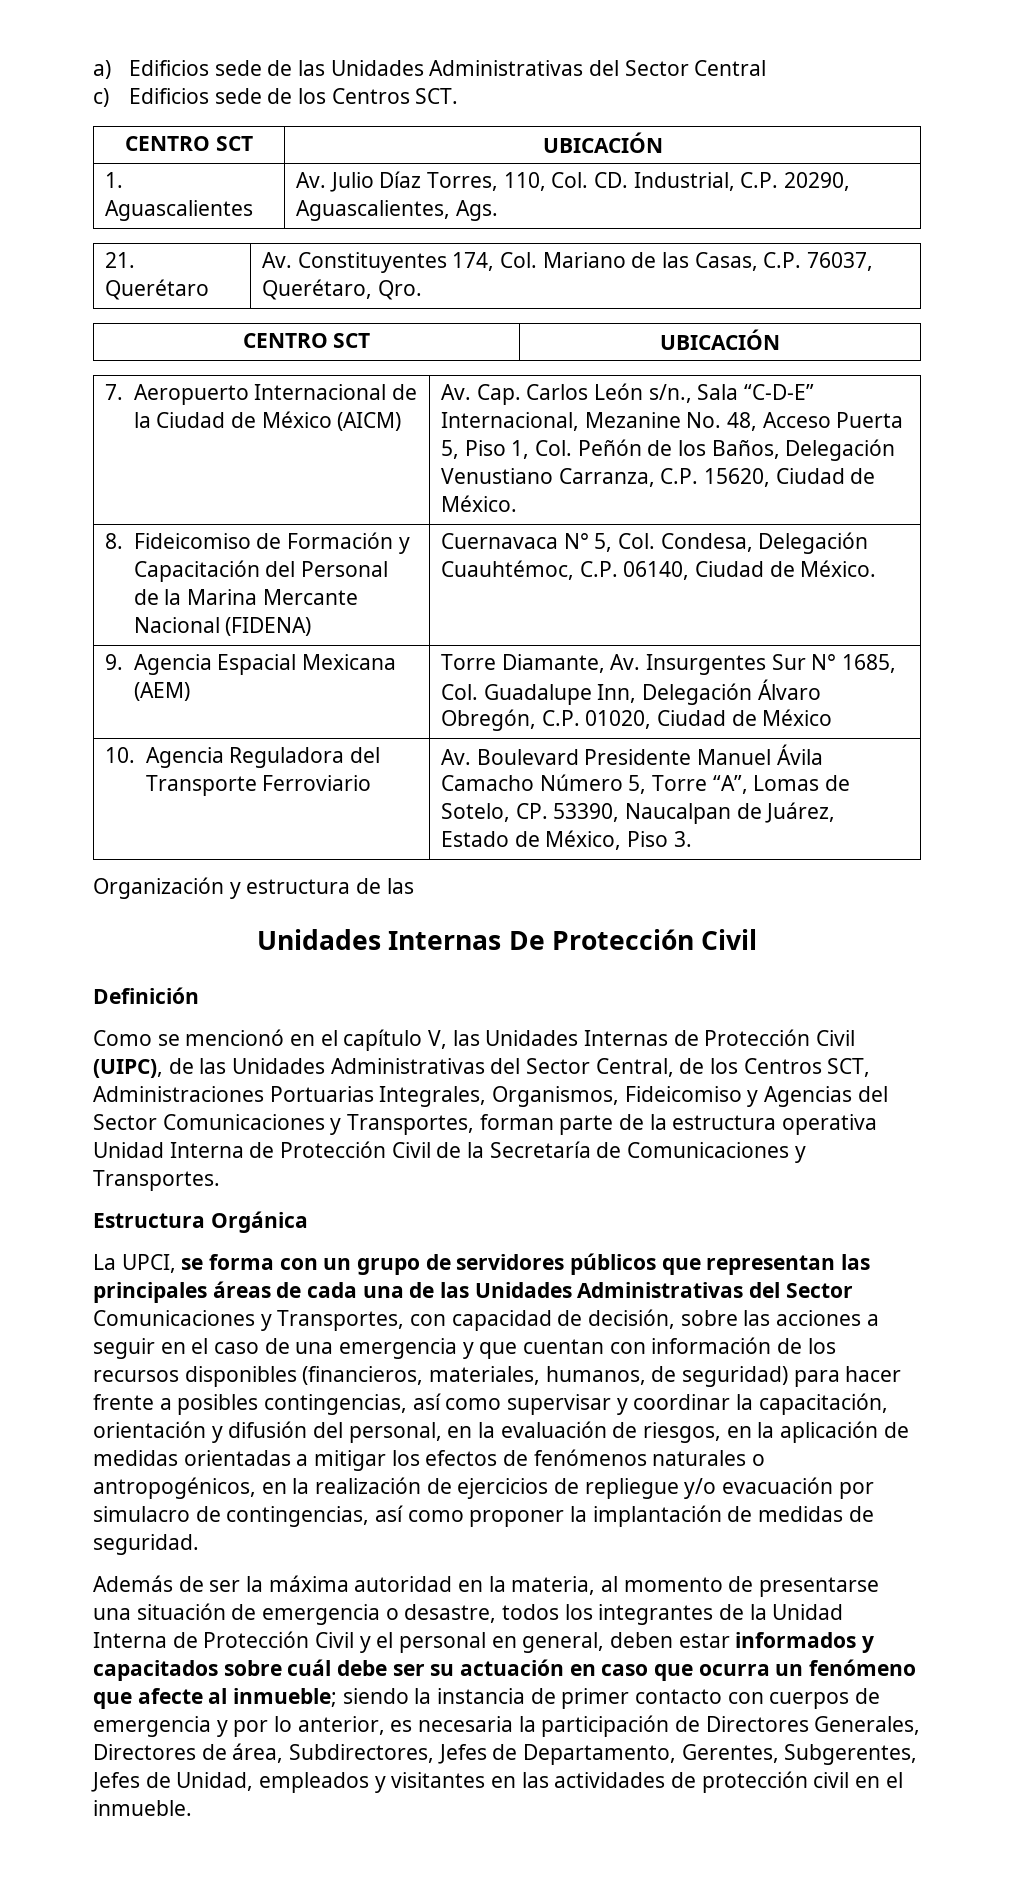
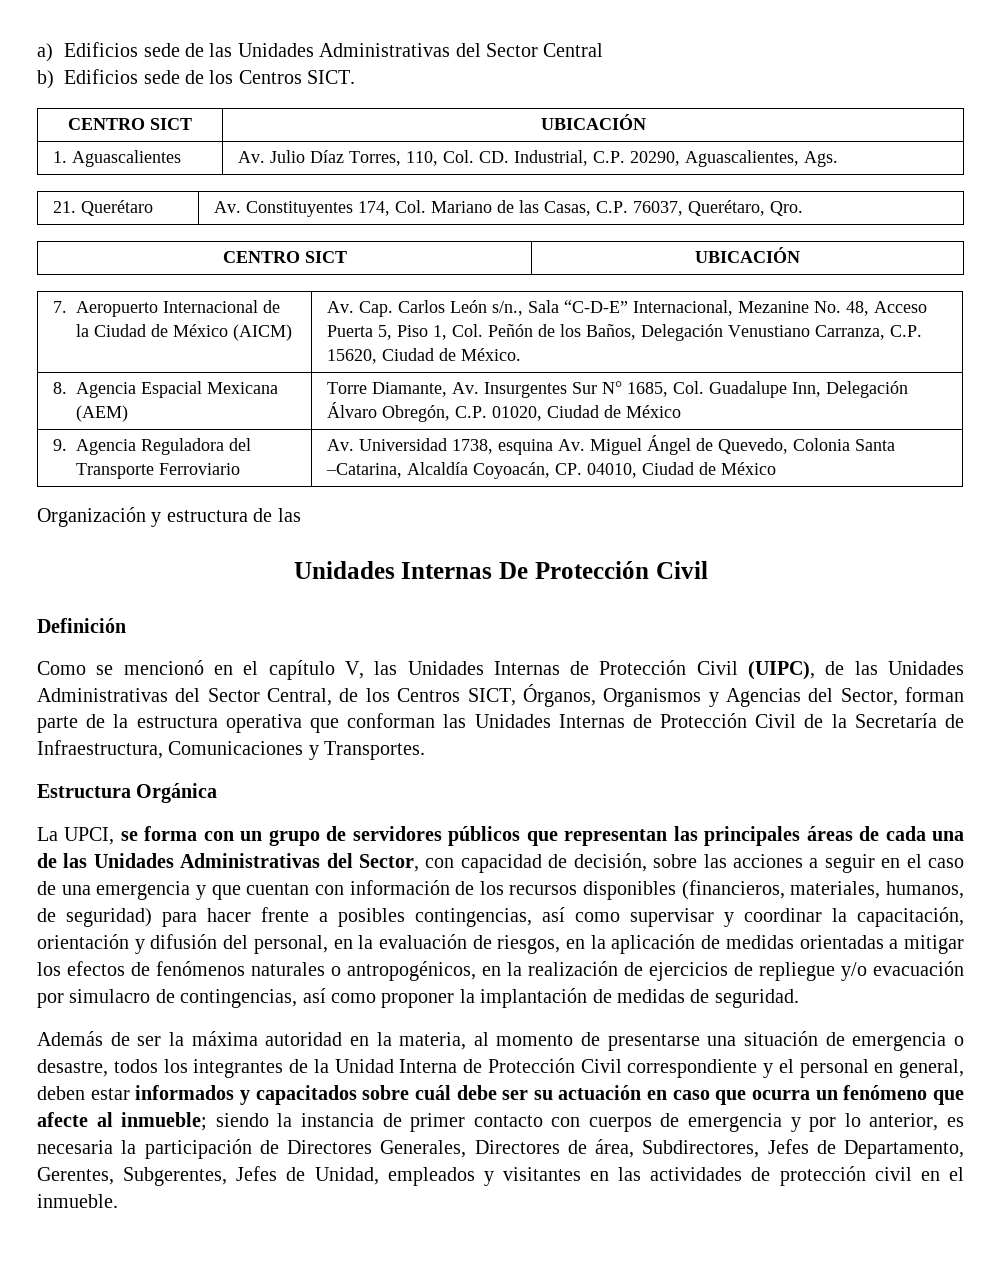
[93,88,109,107] c) -> [37,70,54,89] b)
[415,88,459,104] [125,136,253,151] SCT. // CENTRO SCT -> [307,70,356,84] [68,118,192,130] SICT. // CENTRO SICT
[333,333,371,348] SCT -> [304,251,347,263] SICT
[133,532,410,554] [133,560,388,582] [133,589,358,605] [133,617,312,636] [441,532,869,554] [441,560,877,580] [105,654,124,670] Fideicomiso de Formación y Capacitación del Personal de la Marina Mercante Nacional (FIDENA) | Cuernavaca N° 5, Col. Condesa, Delegación Cuauhtémoc, C.P. 06140, Ciudad de México. // 9. -> (67, 388) none
[105,747,136,763] 10. -> [52,439,67,451] 9.
[476,744,823,765] [441,774,851,794] [441,802,836,824] [441,830,692,850] Boulevard Presidente Manuel Ávila Camacho Número 5, Torre “A”, Lomas de Sotelo, CP. 53390, Naucalpan de Juárez, Estado de México, Piso 3. -> [358,435,895,455] [325,462,776,479] Universidad 1738, esquina Av. Miguel Ángel de Quevedo, Colonia Santa –Catarina, Alcaldía Coyoacán, CP. 04010, Ciudad de México
[827,1058,871,1077] [93,1086,888,1107] [93,1114,475,1135] SCT, Administraciones Portuarias Integrales, Organismos, Fideicomiso y Agencias del Sector Comunicaciones y Transportes, -> [467,684,898,707] SICT, Órganos, Organismos y Agencias del Sector,
[93,1142,244,1158] Unidad Interna -> [309,713,625,733] que conforman las Unidades Internas
(622, 1150) none -> [37,740,163,759] Infraestructura,
[785,1283,853,1298] [93,1310,405,1331] Sector Comunicaciones y Transportes, -> [359,854,420,872] Sector,
(355, 1640) none -> [627,1059,758,1078] correspondiente

